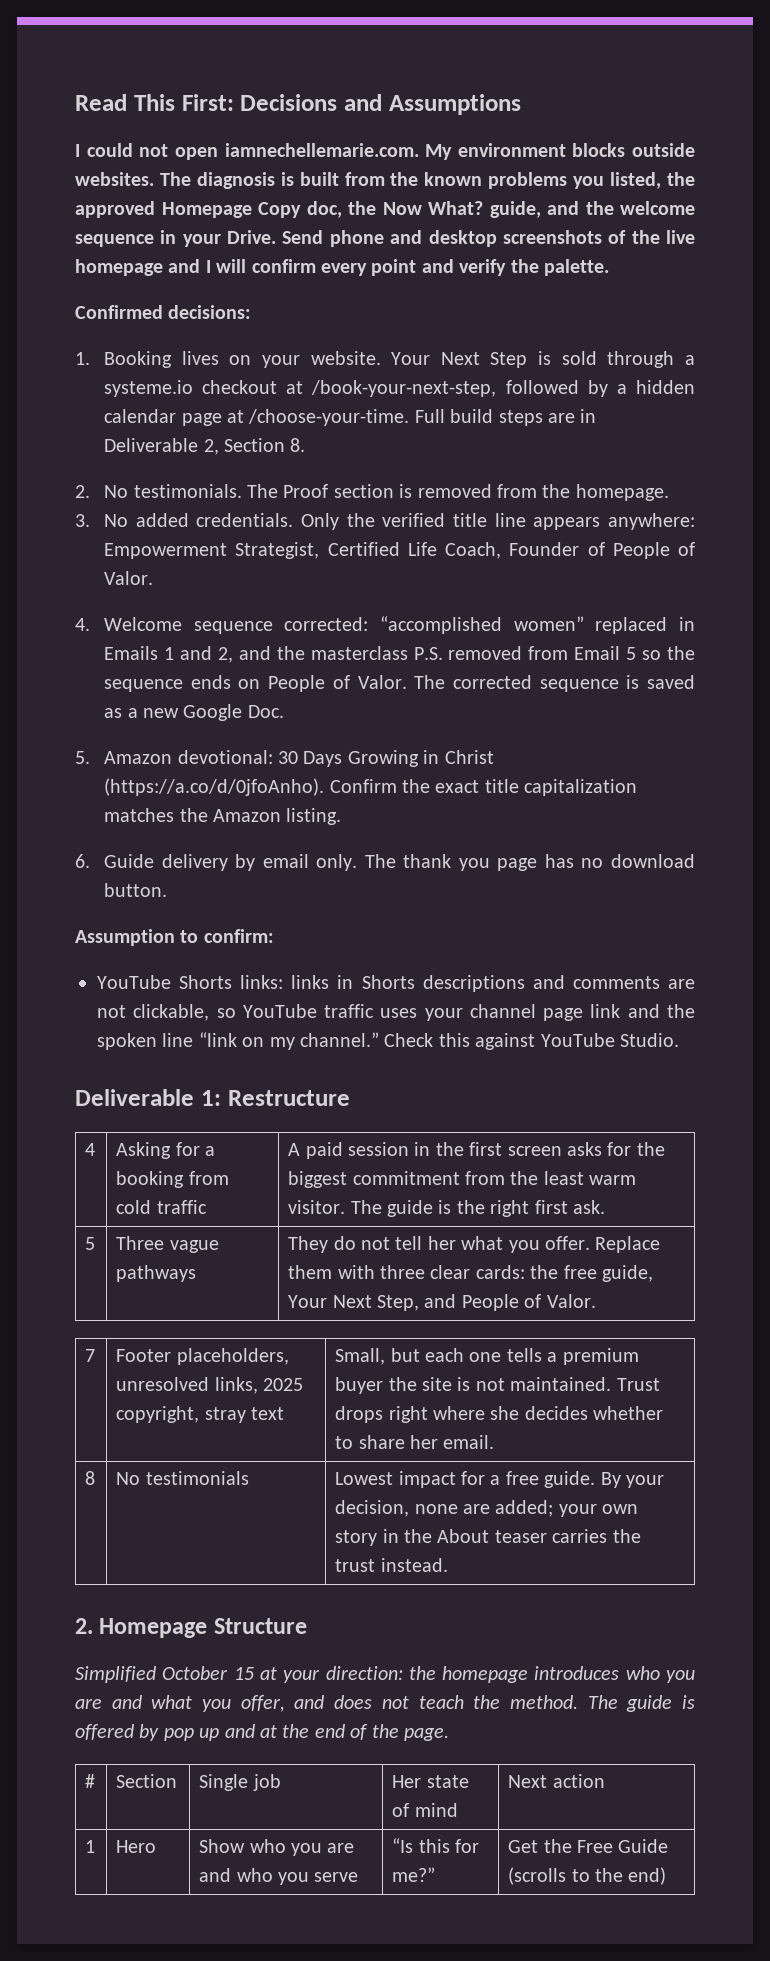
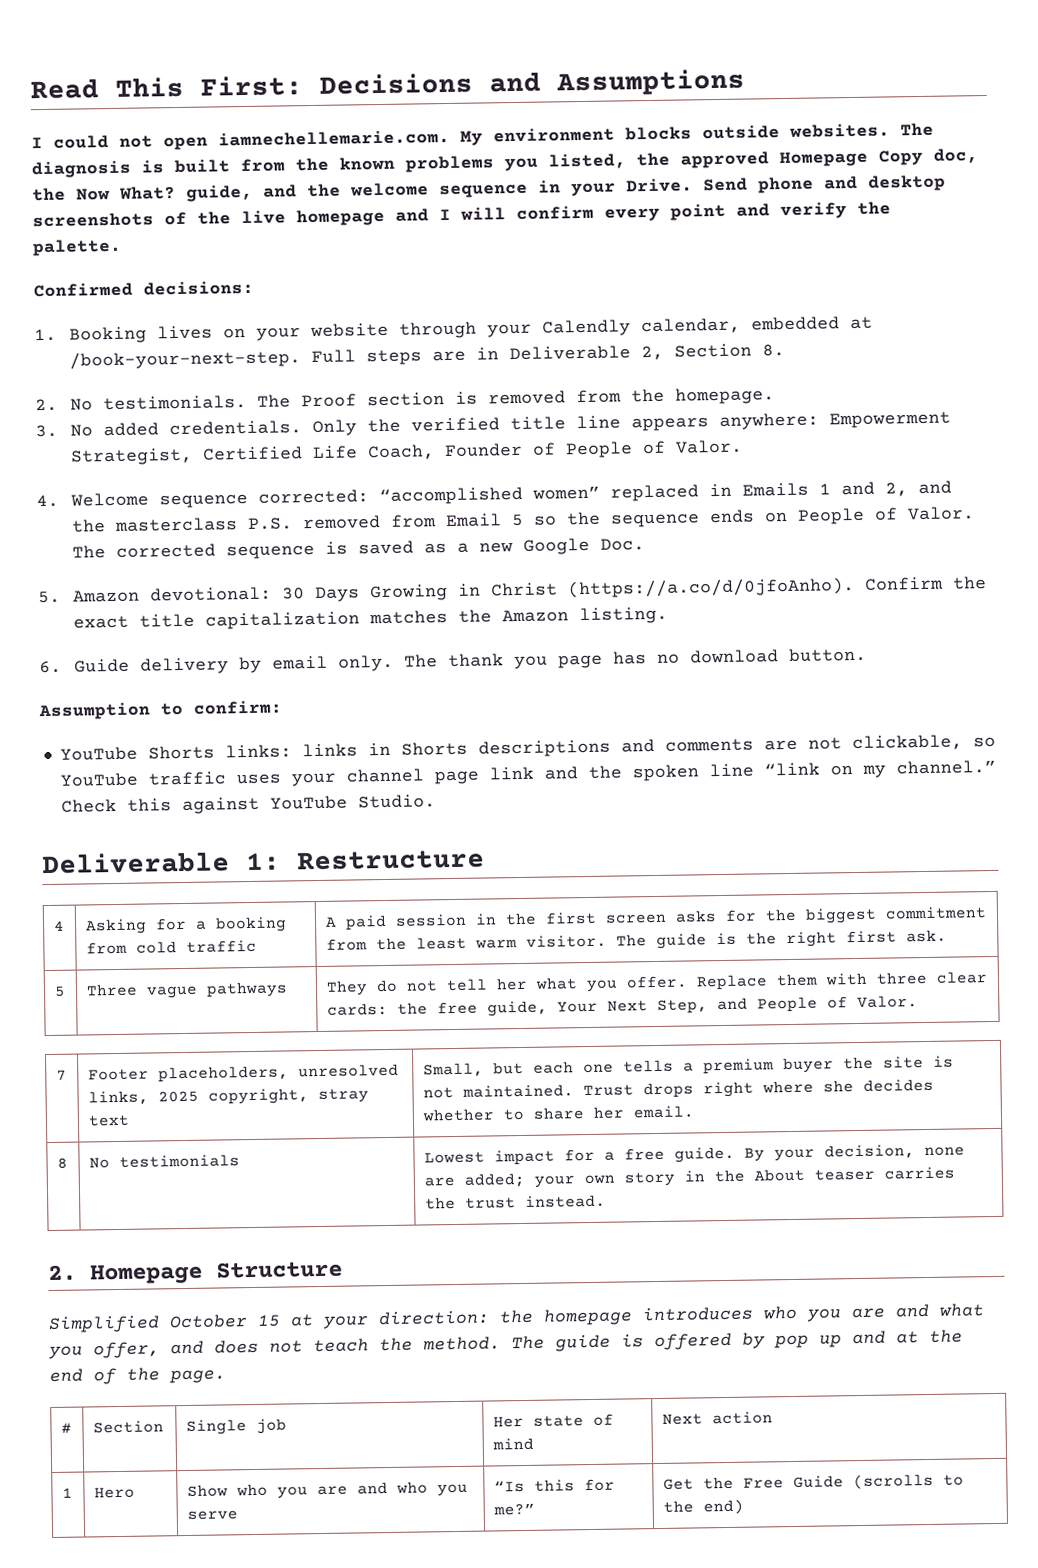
[310,351,695,368] [104,380,695,397] [104,409,494,426] website. Your Next Step is sold through a systeme.io checkout at /book-your-next-step, followed by a hidden calendar page at /choose-your-time. Full build -> [310,316,874,339] [69,349,357,370] website through your Calendly calendar, embedded at /book-your-next-step. Full

